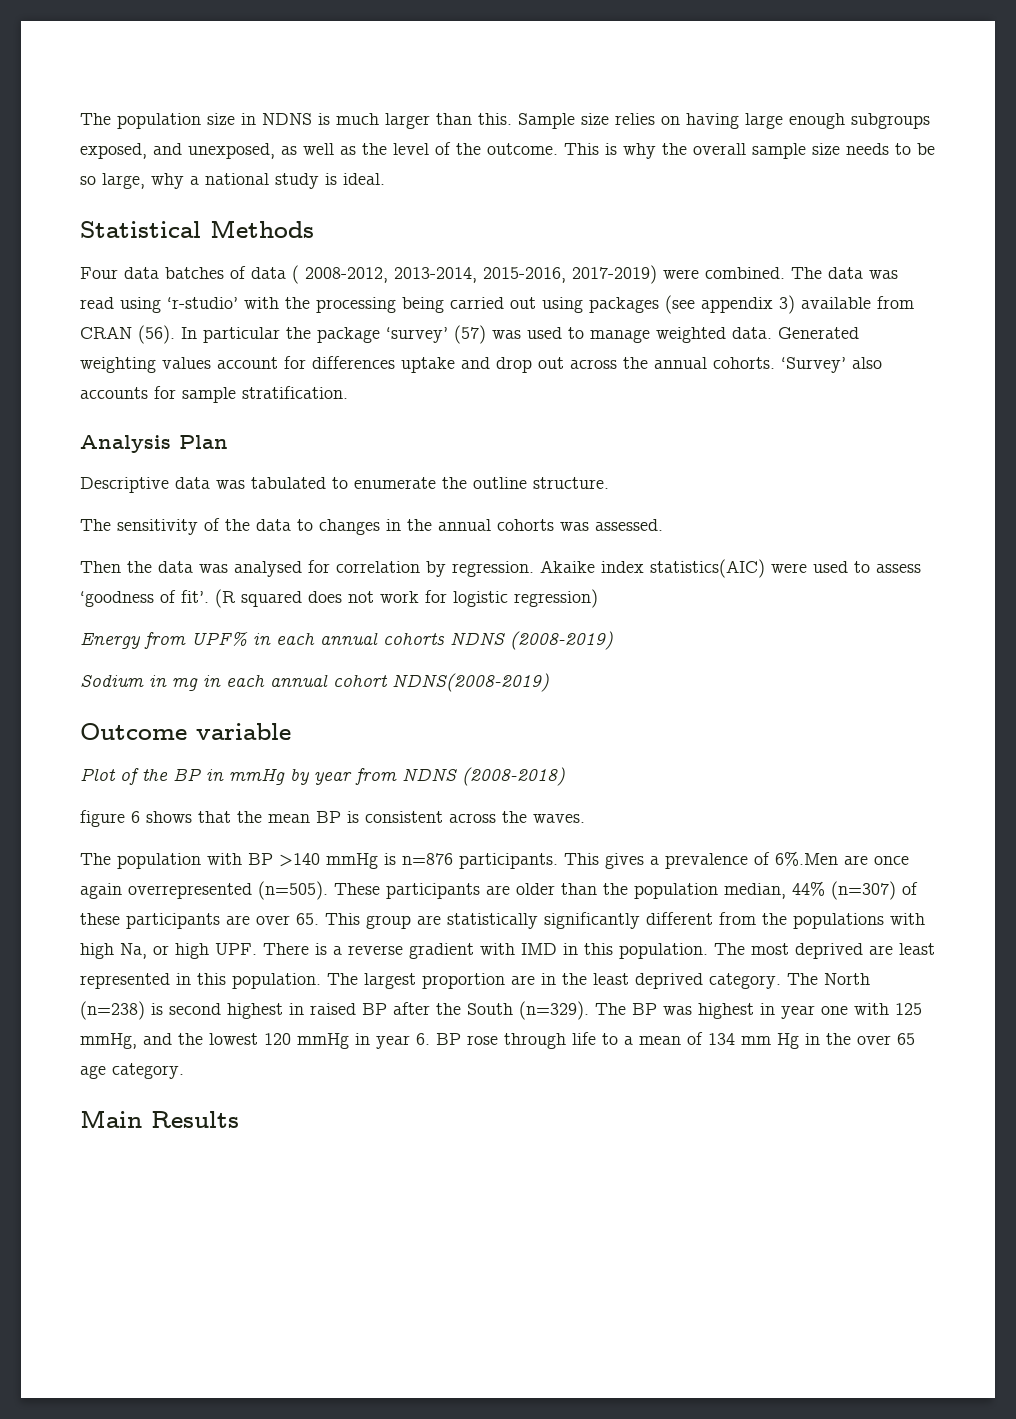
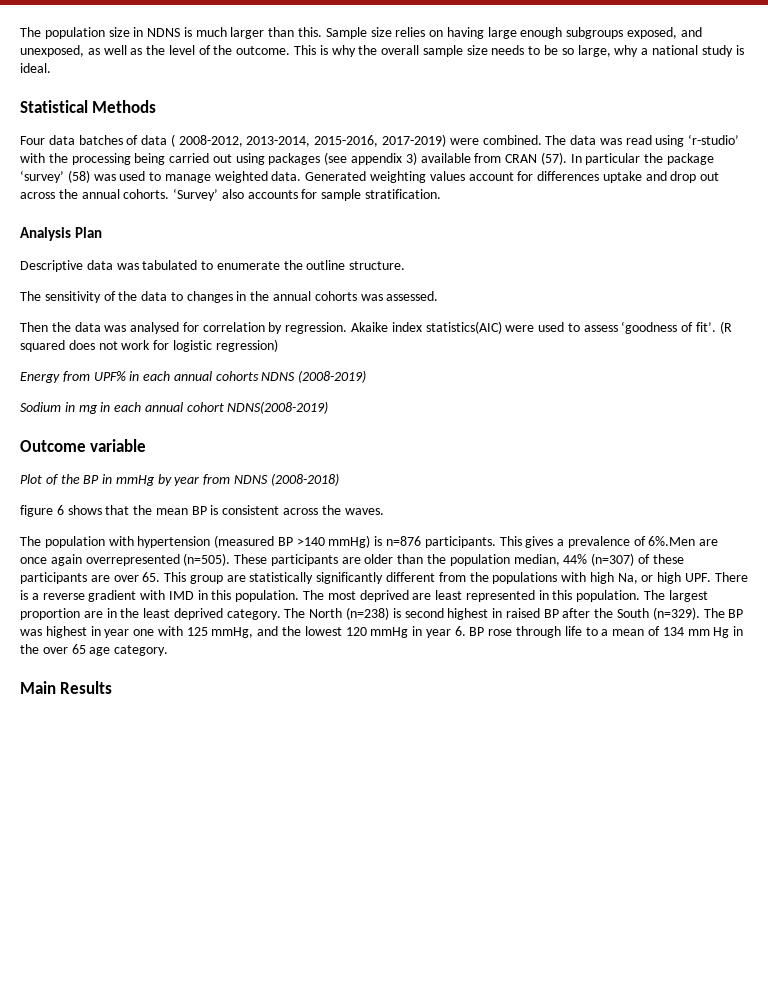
[138,325,175,344] (56). -> [540,152,567,165] (57).
[454,325,486,344] (57) -> [67,170,90,183] (58)
(242, 859) none -> [137,535,275,548] hypertension (measured
[326,853,378,869] mmHg -> [328,535,371,548] mmHg)

